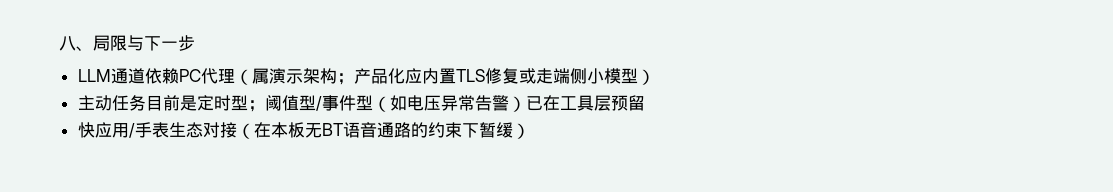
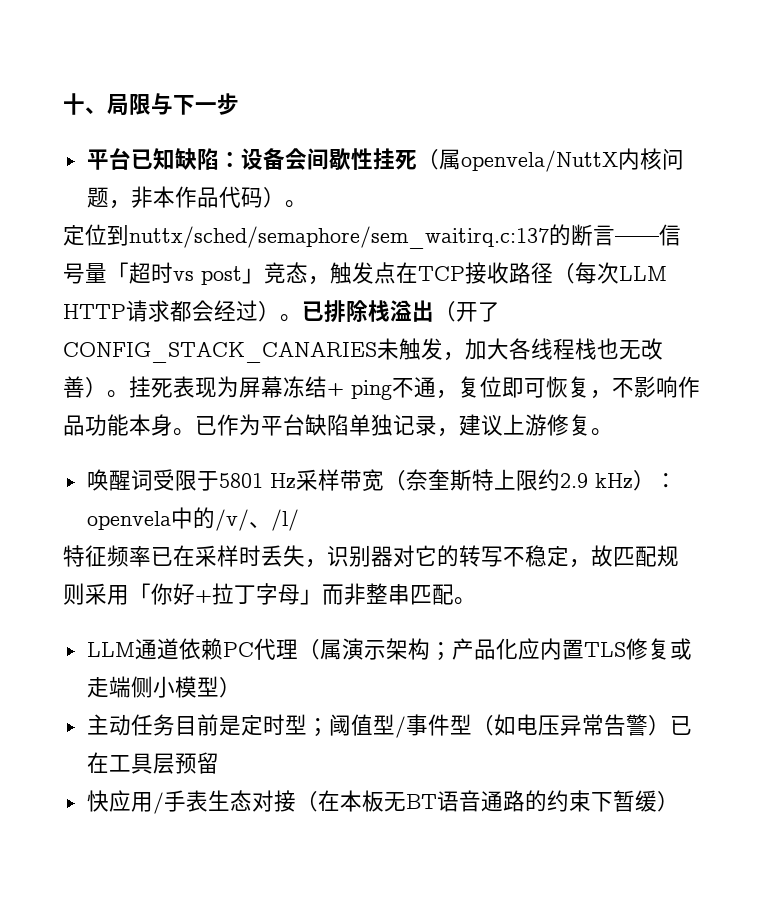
[59,35,76,51] 八 -> [63,93,85,115] 十
(195, 43) none -> [86,148,684,172] [86,186,307,209] [63,224,681,249] [63,262,667,285] [63,300,500,322] [63,338,663,363] [63,376,700,400] [63,414,613,437] [86,469,677,491] [86,507,299,531] [63,545,679,568] [63,583,476,605] // 平台已知缺陷：设备会间歇性挂死（属openvela/NuttX内核问题，非本作品代码）。 // 定位到nuttx/sched/semaphore/sem_waitirq.c:137的断言——信号量「超时vs post」竞态，触发点在TCP接收路径（每次LLM HTTP请求都会经过）。已排除栈溢出（开了CONFIG_STACK_CANARIES未触发，加大各线程栈也无改善）。挂死表现为屏幕冻结+ ping不通，复位即可恢复，不影响作品功能本身。已作为平台缺陷单独记录，建议上游修复。 // 唤醒词受限于5801 Hz采样带宽（奈奎斯特上限约2.9 kHz）：openvela中的/v/、/l/ // 特征频率已在采样时丢失，识别器对它的转写不稳定，故匹配规则采用「你好+拉丁字母」而非整串匹配。

